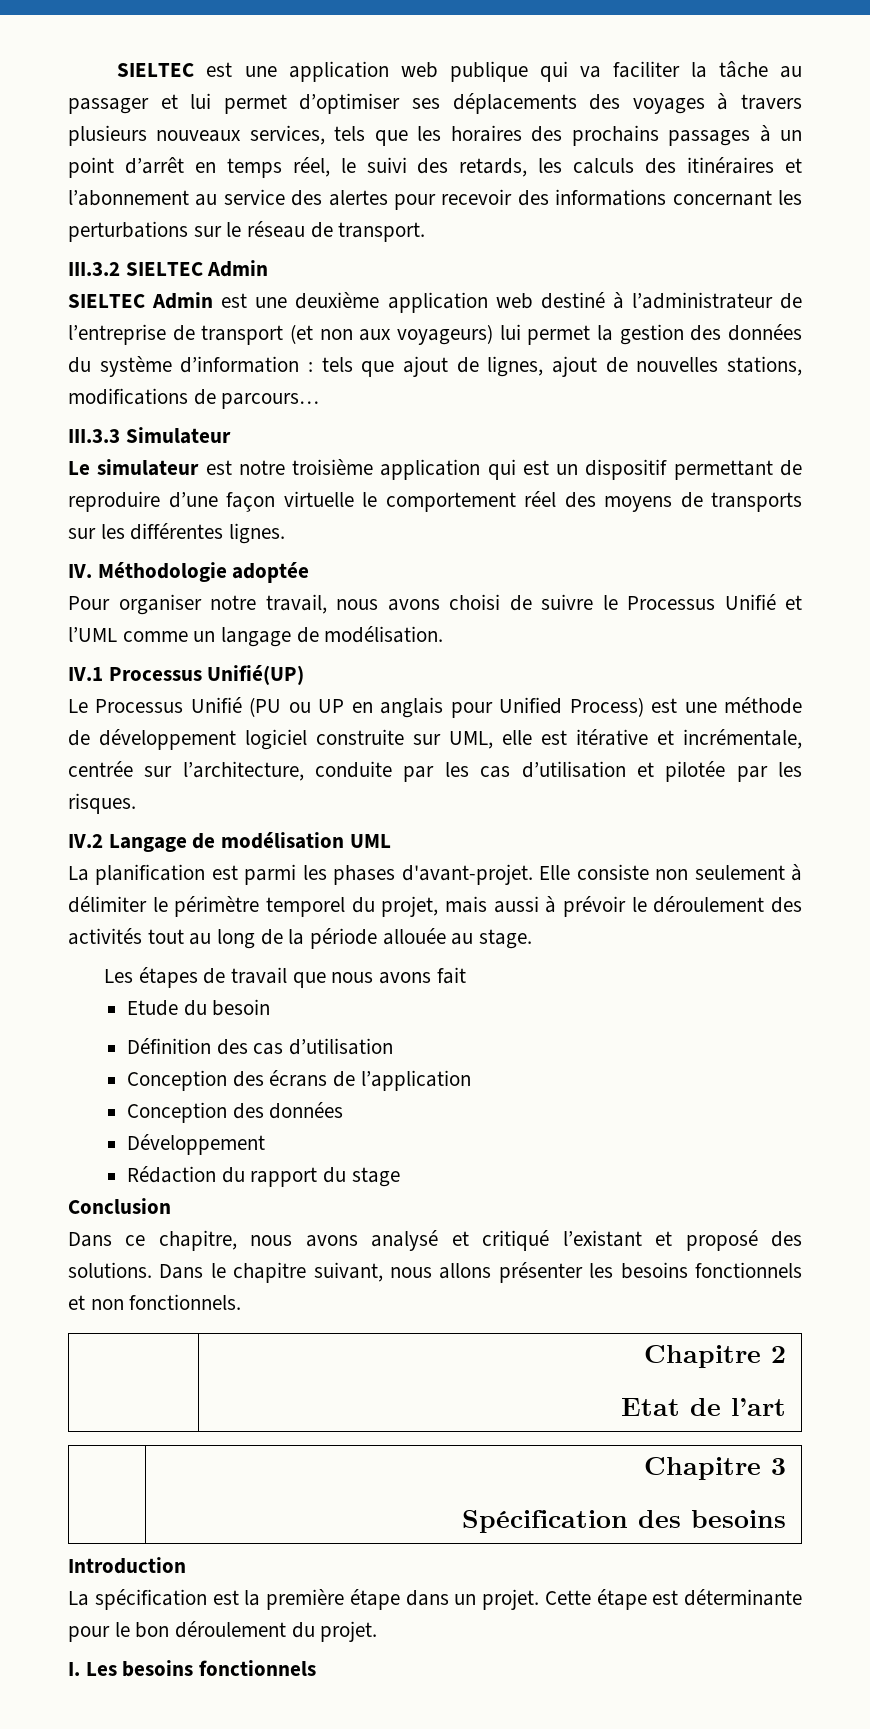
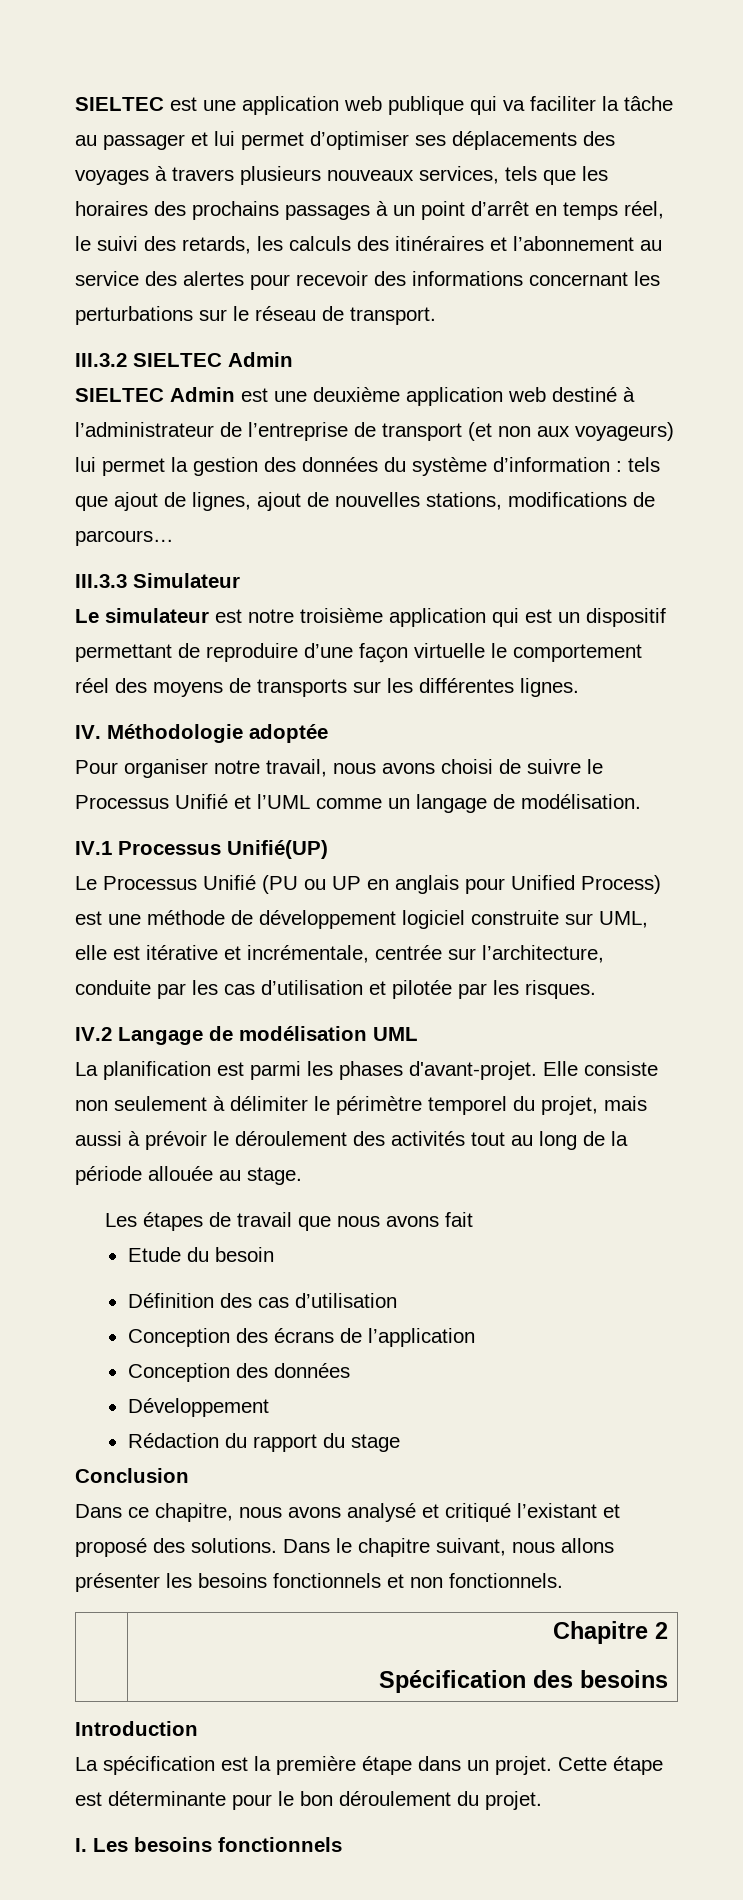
[621,1398,787,1416] [644,1457,787,1480] // Etat de l’art // | Chapitre 3 -> (669, 1630) none

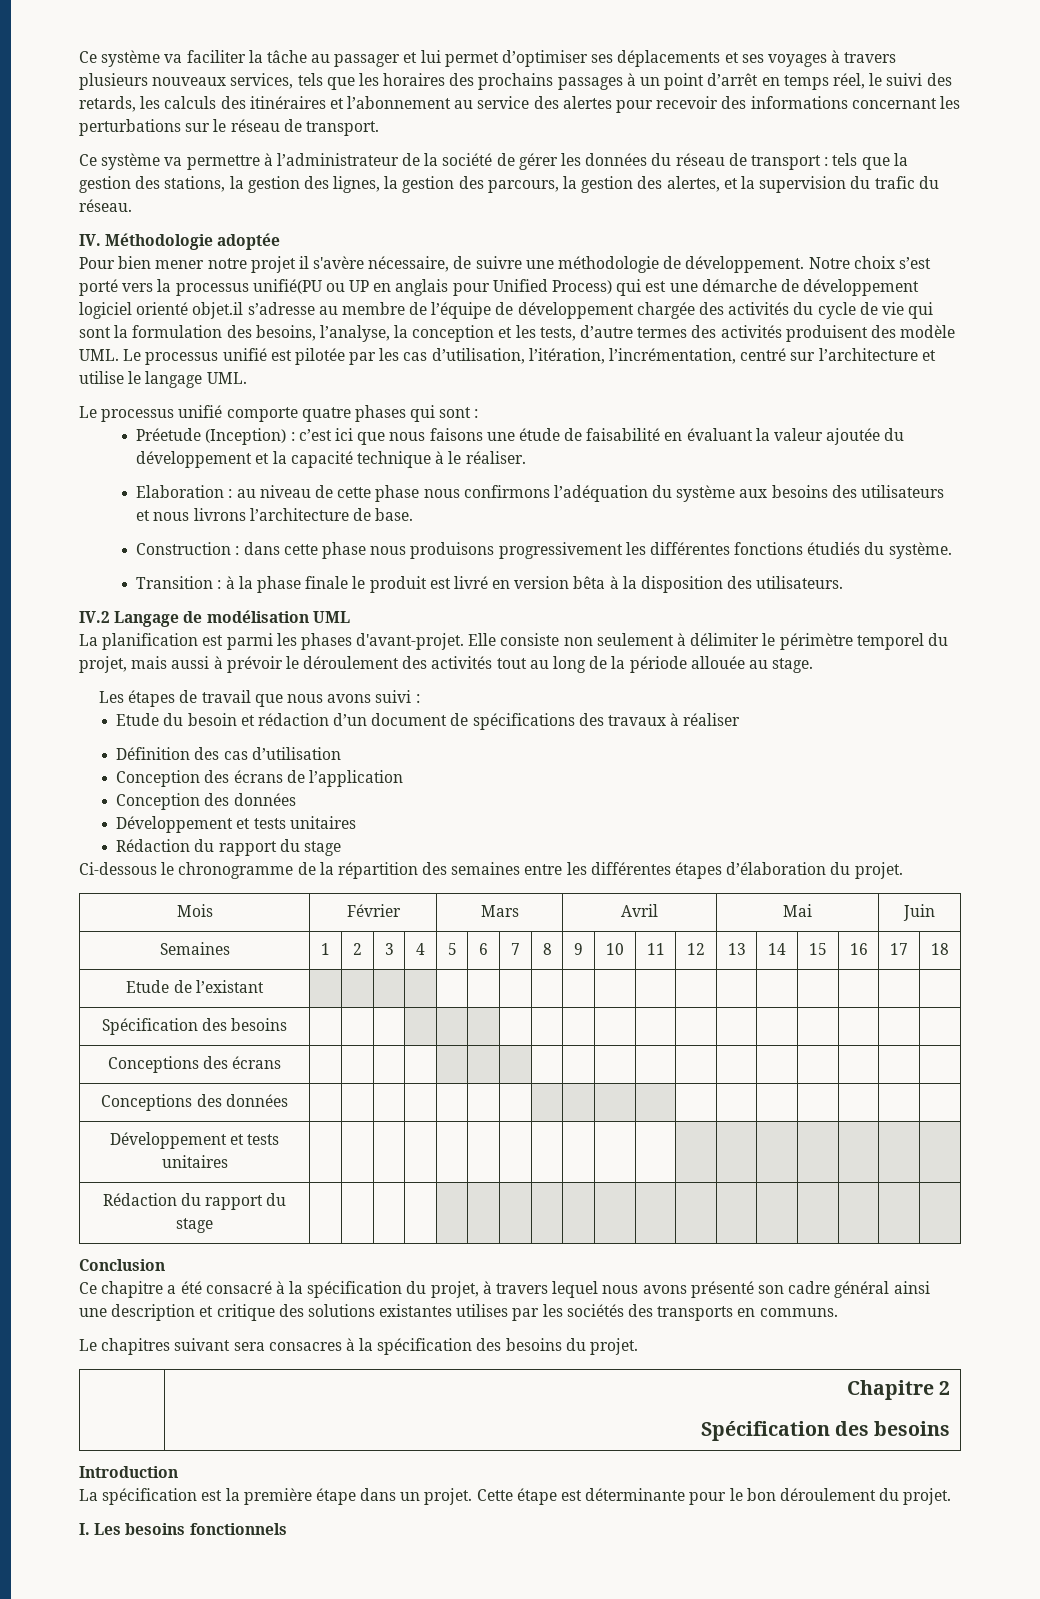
[75,96,497,115] SIELTEC est une application web publique qui -> [79,50,161,67] Ce système
[583,131,615,146] des -> [724,52,764,63] et ses
[75,352,293,367] [75,387,635,406] [75,422,674,441] [75,457,660,476] [75,492,655,511] [75,530,174,546] [75,573,240,588] [75,608,666,627] [75,643,642,663] [75,678,579,697] [75,724,328,743] [75,759,603,778] [75,794,641,813] [75,840,328,859] [75,875,298,894] III.3.2 SIELTEC Admin // SIELTEC Admin est une deuxième application web destiné à l’administrateur de l’entreprise de transport (et non aux voyageurs) lui permet la gestion des données du système d’information : tels que ajout de lignes, ajout de nouvelles stations, modifications de parcours… // III.3.3 Simulateur // Le simulateur est notre troisième application qui est un dispositif permettant de reproduire d’une façon virtuelle le comportement réel des moyens de transports sur les différentes lignes. // IV. Méthodologie adoptée // Pour organiser notre travail, nous avons choisi de suivre le Processus Unifié et l’UML comme un langage de modélisation. // IV.1 Processus Unifié(UP) // Le Processus Unifié (PU -> [79,153,908,170] [79,176,939,193] [79,199,132,212] [79,233,281,250] [79,256,931,273] [79,279,322,296] Ce système va permettre à l’administrateur de la société de gérer les données du réseau de transport : tels que la gestion des stations, la gestion des lignes, la gestion des parcours, la gestion des alertes, et la supervision du trafic du réseau. // IV. Méthodologie adoptée // Pour bien mener notre projet il s'avère nécessaire, de suivre une méthodologie de développement. Notre choix s’est porté vers la processus unifié(PU
[75,910,225,925] est une méthode -> [616,279,777,296] qui est une démarche
[471,910,648,928] [75,945,604,963] [75,980,596,999] construite sur UML, elle est itérative et incrémentale, centrée sur l’architecture, conduite par les cas d’utilisation et pilotée par les risques. -> [136,302,934,319] [79,325,956,342] [79,348,936,365] [79,371,247,388] [79,405,479,422] [136,428,905,445] [136,451,526,468] [136,485,945,502] [136,508,414,521] [136,542,952,559] [136,576,844,593] orienté objet.il s’adresse au membre de l’équipe de développement chargée des activités du cycle de vie qui sont la formulation des besoins, l’analyse, la conception et les tests, d’autre termes des activités produisent des modèle UML. Le processus unifié est pilotée par les cas d’utilisation, l’itération, l’incrémentation, centré sur l’architecture et utilise le langage UML. // Le processus unifié comporte quatre phases qui sont : // Préetude (Inception) : c’est ici que nous faisons une étude de faisabilité en évaluant la valeur ajoutée du développement et la capacité technique à le réaliser. // Elaboration : au niveau de cette phase nous confirmons l’adéquation du système aux besoins des utilisateurs et nous livrons l’architecture de base. // Construction : dans cette phase nous produisons progressivement les différentes fonctions étudiés du système. // Transition : à la phase finale le produit est livré en version bêta à la disposition des utilisateurs.
[445,1212,474,1227] fait -> [375,690,420,703] suivi :
(274, 1254) none -> [240,713,741,730] et rédaction d’un document de spécifications des travaux à réaliser
(269, 1407) none -> [236,816,356,829] et tests unitaires
[75,1468,189,1483] [75,1503,620,1522] [75,1538,614,1557] [75,1573,563,1592] Conclusion // Dans ce chapitre, nous avons analysé et critiqué l’existant et proposé des solutions. Dans le chapitre suivant, nous allons présenter les besoins fonctionnels et non fonctionnels. -> [79,862,903,879] [176,904,213,917] [346,904,401,917] [480,905,519,917] [620,904,658,917] [782,904,812,917] [902,904,935,921] [159,942,230,955] [321,943,330,955] [353,943,362,955] [384,943,394,955] [416,943,425,955] [447,943,457,955] [479,943,488,955] [511,943,520,955] [542,943,552,955] [574,943,583,955] [606,943,624,955] [646,943,665,955] [687,943,705,955] [727,943,746,955] [768,943,786,955] [809,943,827,955] [849,943,868,955] [890,943,908,955] [931,943,949,955] [126,980,264,993] [101,1018,288,1035] [107,1056,282,1073] [101,1094,288,1111] [109,1132,280,1149] [161,1155,228,1168] [102,1193,287,1210] [176,1218,213,1233] [79,1259,165,1271] [79,1281,930,1298] [79,1304,838,1321] [79,1338,639,1355] Ci-dessous le chronogramme de la répartition des semaines entre les différentes étapes d’élaboration du projet. // Mois | Février | Mars | Avril | Mai | Juin // Semaines | 1 | 2 | 3 | 4 | 5 | 6 | 7 | 8 | 9 | 10 | 11 | 12 | 13 | 14 | 15 | 16 | 17 | 18 // Etude de l’existant | | | | | | | | | | | | | | | | | | // Spécification des besoins | | | | | | | | | | | | | | | | | | // Conceptions des écrans | | | | | | | | | | | | | | | | | | // Conceptions des données | | | | | | | | | | | | | | | | | | // Développement et tests unitaires | | | | | | | | | | | | | | | | | | // Rédaction du rapport du stage | | | | | | | | | | | | | | | | | | // Conclusion // Ce chapitre a été consacré à la spécification du projet, à travers lequel nous avons présenté son cadre général ainsi une description et critique des solutions existantes utilises par les sociétés des transports en communs. // Le chapitres suivant sera consacres à la spécification des besoins du projet.

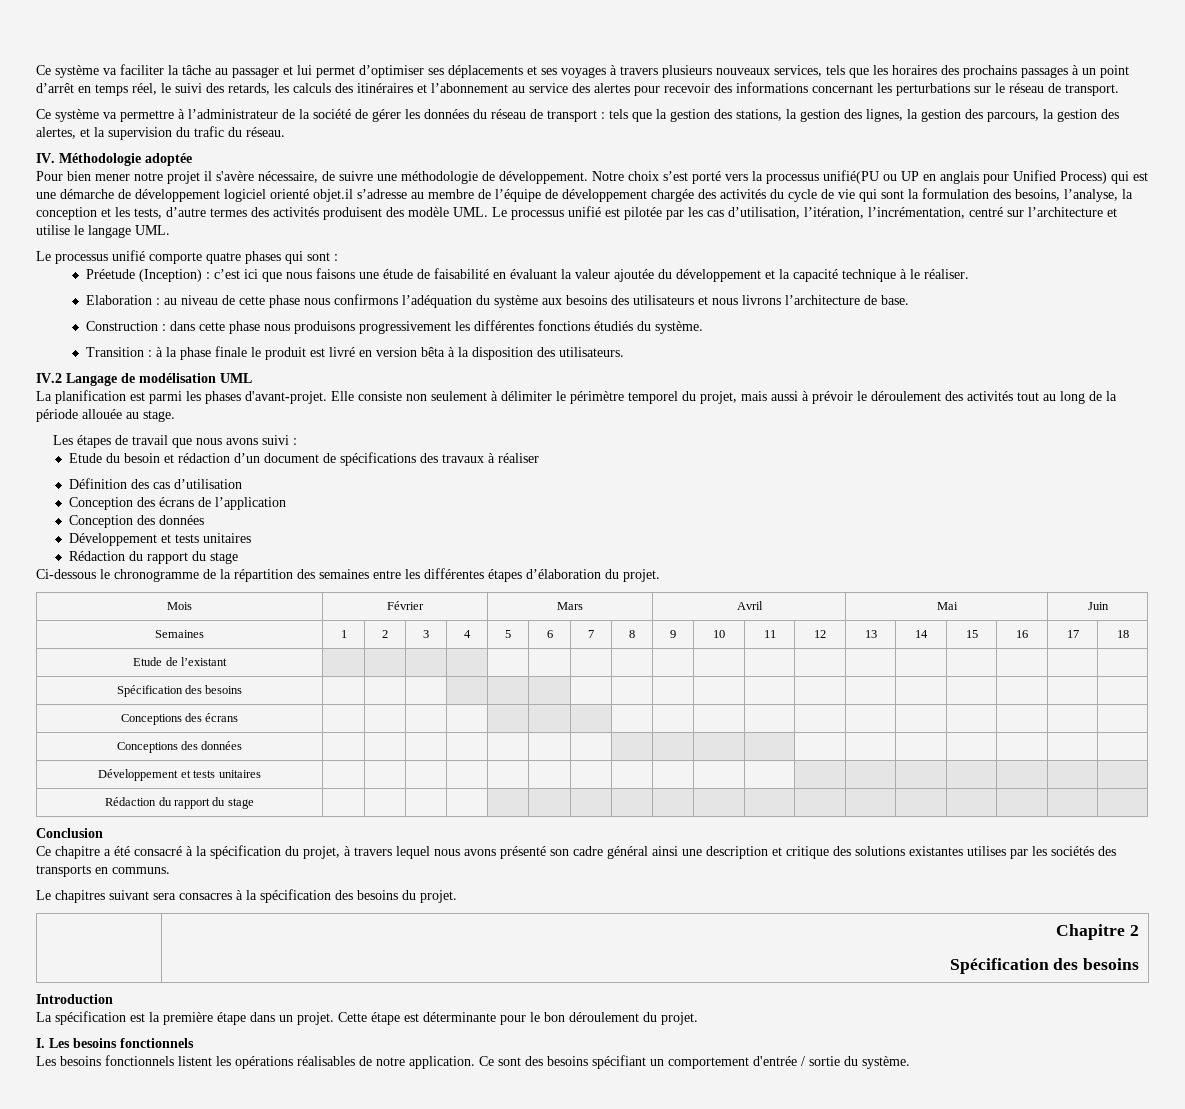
(287, 1529) none -> [36,1055,910,1069] // Les besoins fonctionnels listent les opérations réalisables de notre application. Ce sont des besoins spécifiant un comportement d'entrée / sortie du système.

